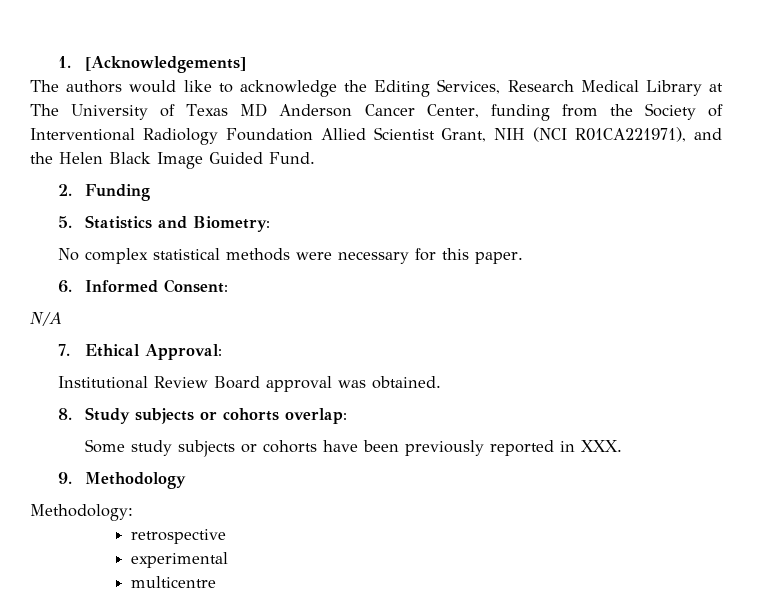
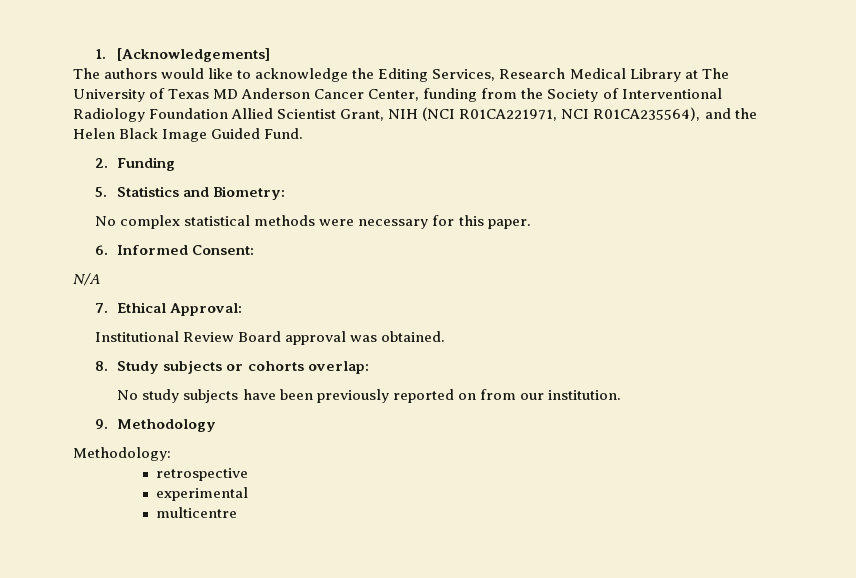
[575,127,687,142] R01CA221971), -> [459,107,701,121] R01CA221971, NCI R01CA235564),
[85,439,126,453] Some -> [117,390,139,400] No
[241,440,318,453] or cohorts -> (239, 396) none
[560,440,623,452] in XXX. -> [457,389,621,400] on from our institution.

